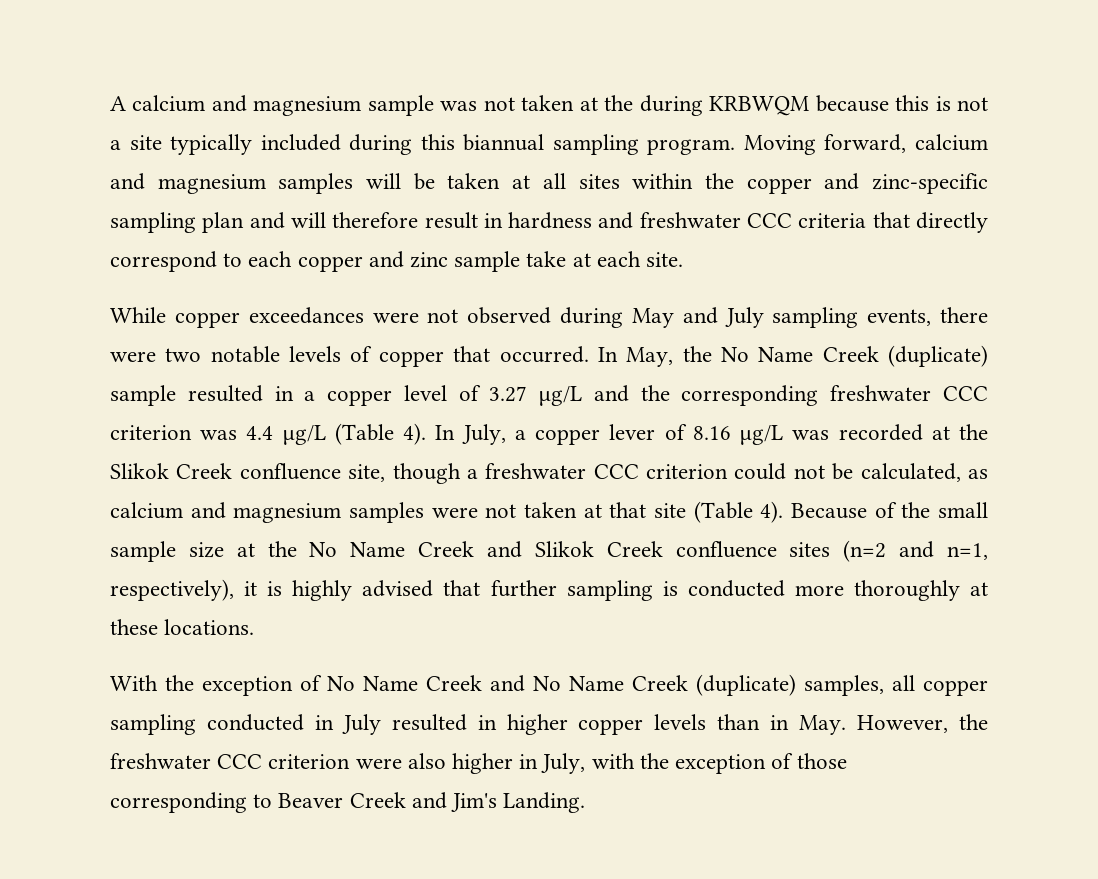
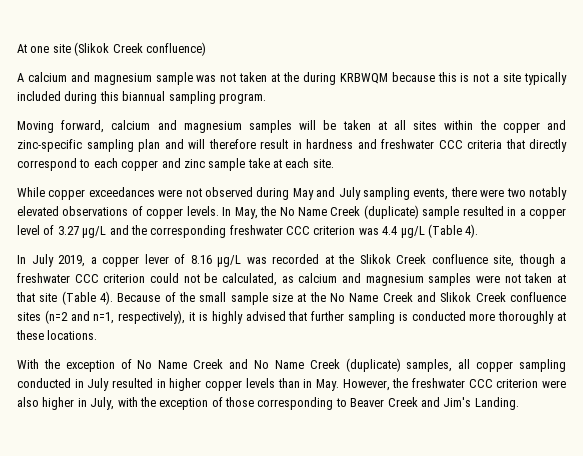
(110, 103) none -> [17,42,206,56] At one site (Slikok Creek confluence) //
(736, 147) none -> (266, 98) //
[210,346,589,367] notable levels of copper that occurred. -> [528,187,567,200] [17,206,219,219] notably elevated observations of copper levels.
[435,424,506,445] In July, -> [17,254,85,267] // In July 2019,

